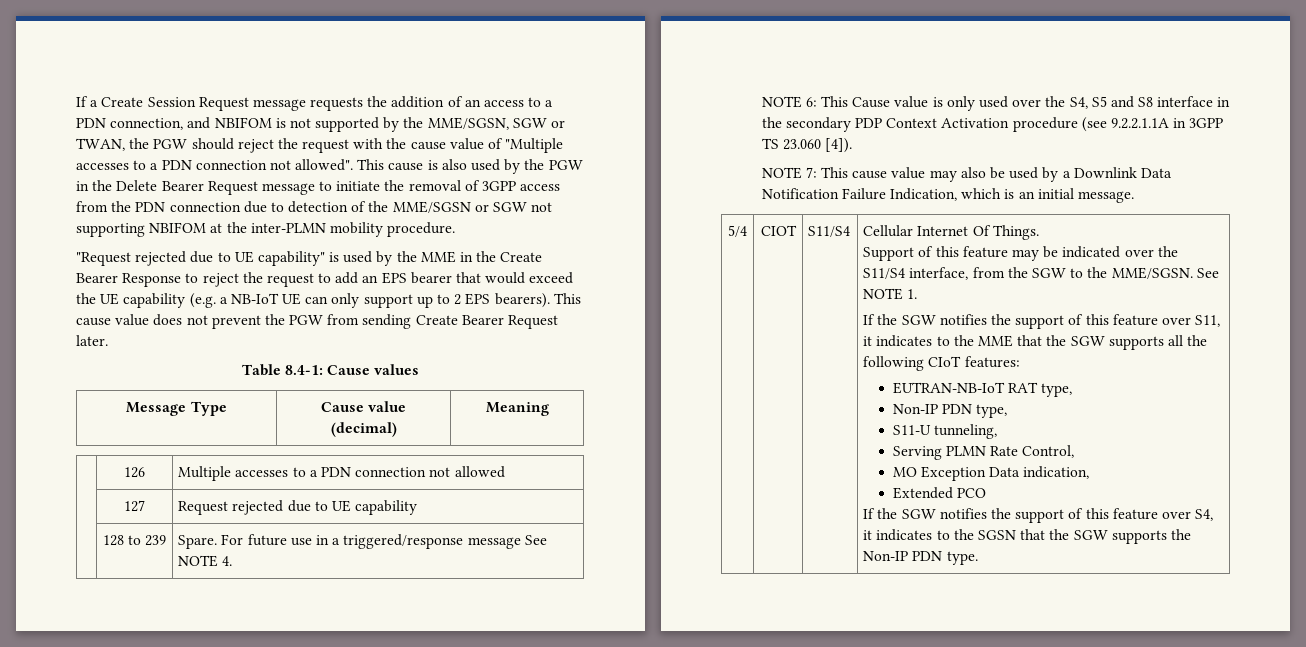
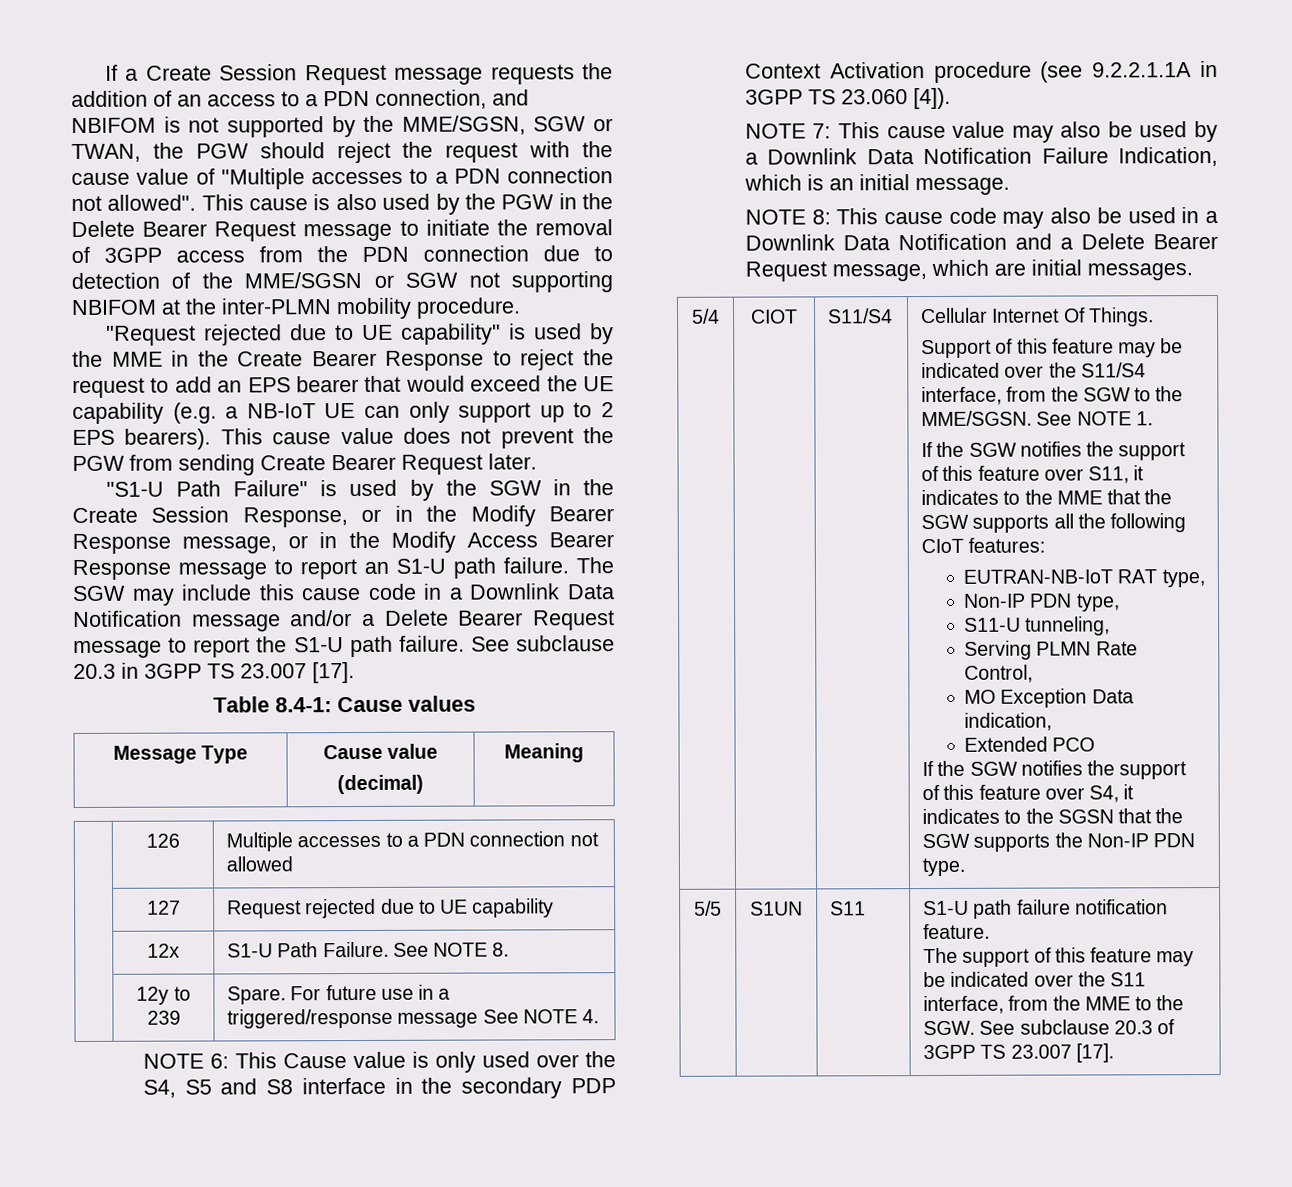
(108, 340) none -> [106,479,614,501] [72,505,615,528] [72,531,615,555] [72,557,614,581] [72,583,615,606] [73,609,616,632] [73,635,615,658] [73,662,355,684] // "S1-U Path Failure" is used by the SGW in the Create Session Response, or in the Modify Bearer Response message, or in the Modify Access Bearer Response message to report an S1-U path failure. The SGW may include this cause code in a Downlink Data Notification message and/or a Delete Bearer Request message to report the S1-U path failure. See subclause 20.3 in 3GPP TS 23.007 [17].
[102,535,124,546] 128 -> [147,943,180,958] [227,941,510,958] [136,986,170,1005] 12x | S1-U Path Failure. See NOTE 8. // | 12y
(1134, 197) none -> [744,207,1218,229] [744,233,1218,251] [744,259,1193,282] // NOTE 8: This cause code may also be used in a Downlink Data Notification and a Delete Bearer Request message, which are initial messages.
(978, 558) none -> [694,900,722,916] [750,901,803,916] [830,901,867,916] [923,899,1168,919] [923,923,991,940] [923,947,1195,967] [923,971,1147,988] [923,995,1185,1015] [923,1019,1176,1036] [923,1043,1114,1063] // 5/5 | S1UN | S11 | S1-U path failure notification feature. // The support of this feature may be indicated over the S11 interface, from the MME to the SGW. See subclause 20.3 of 3GPP TS 23.007 [17].

